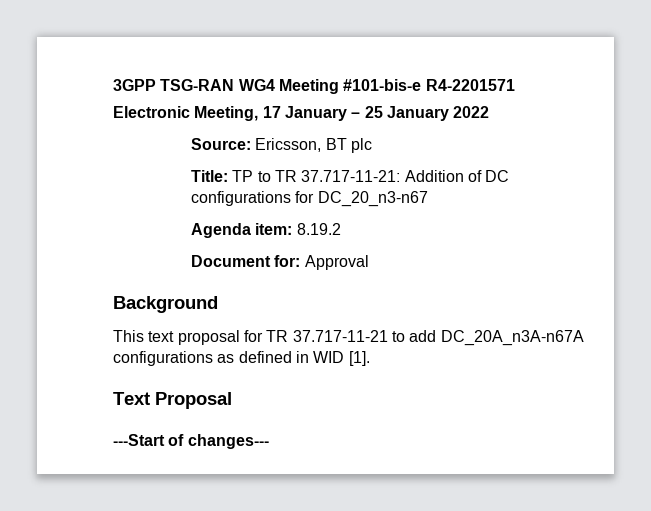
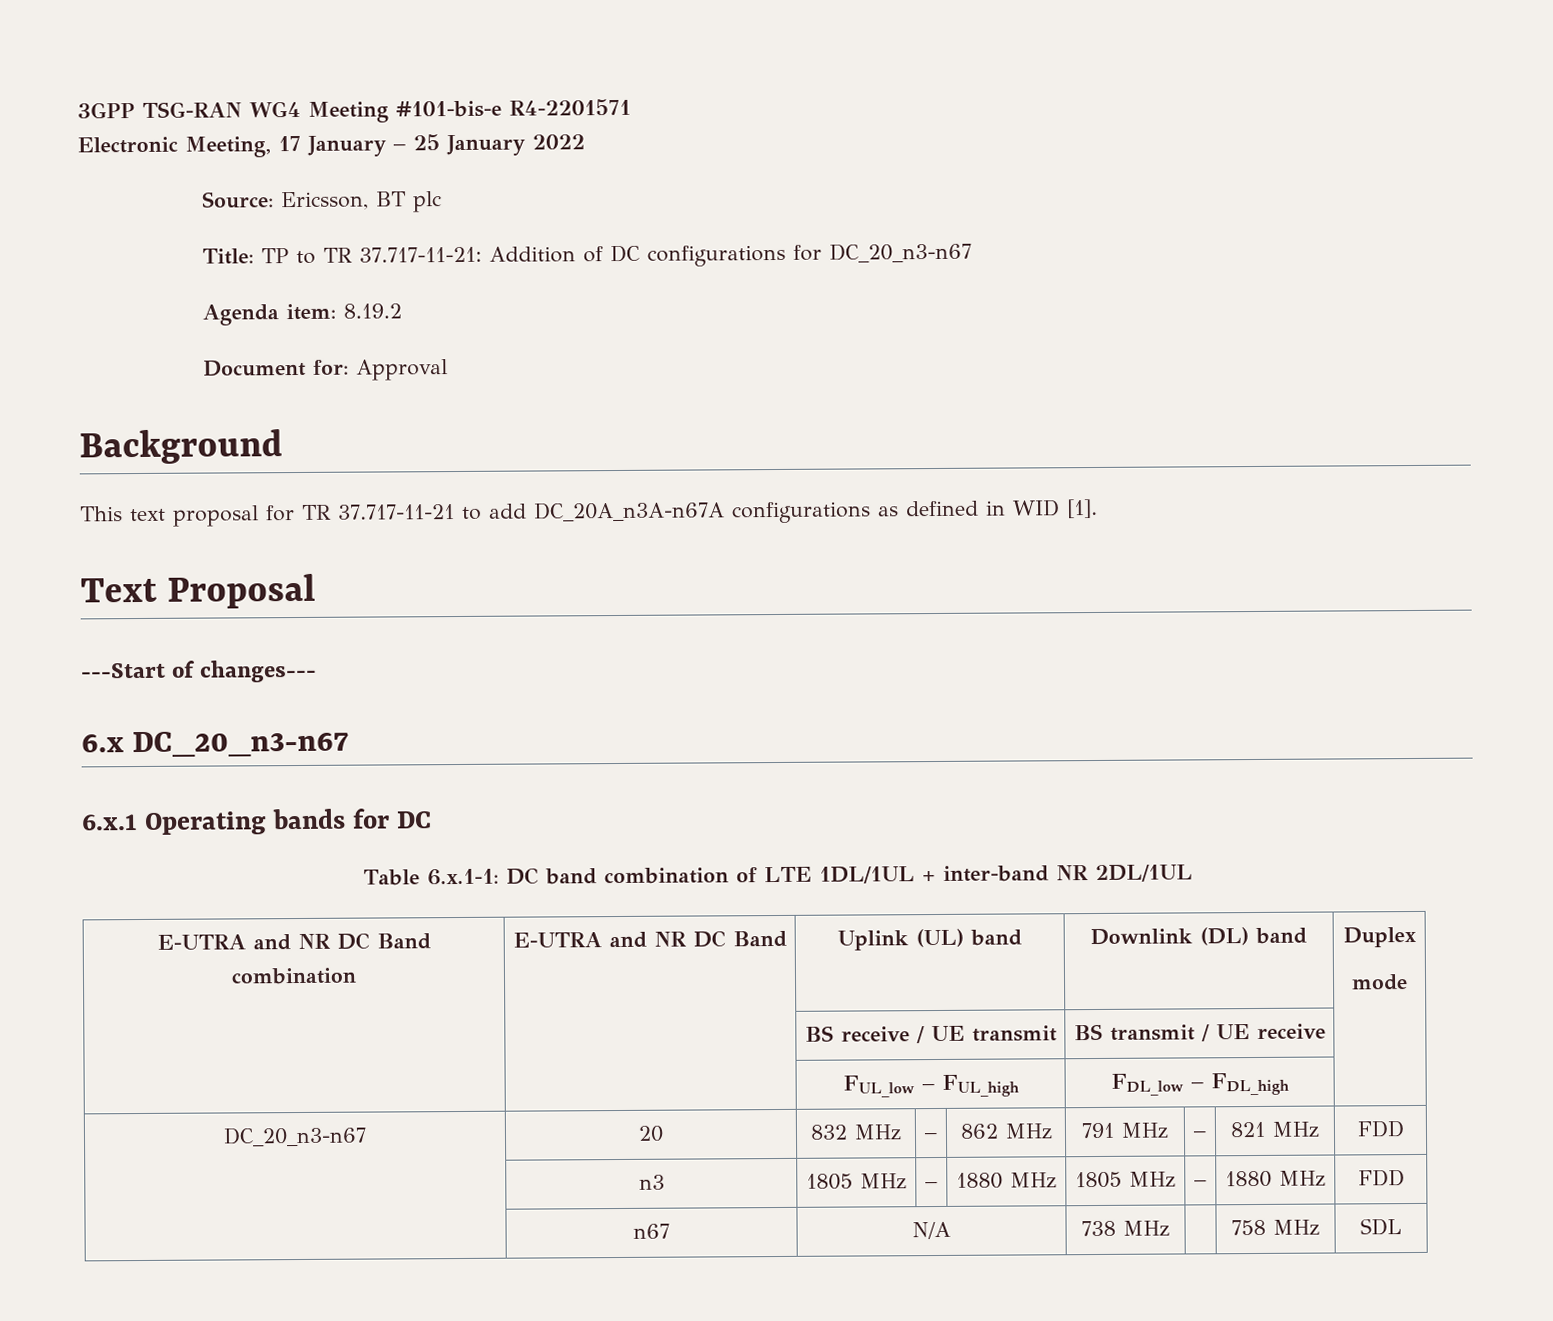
(269, 441) none -> [81,730,350,758] [81,808,433,835] [363,864,1193,886] [156,932,431,951] [231,967,357,985] [512,930,787,949] [837,928,1022,951] [1090,927,1307,946] [1342,926,1417,948] [1351,974,1408,991] [804,1025,1057,1044] [1073,1023,1326,1042] [842,1074,1020,1098] [1110,1072,1290,1096] [223,1126,367,1147] [638,1125,664,1142] [810,1124,902,1141] [924,1133,938,1140] [959,1123,1053,1140] [1081,1122,1169,1139] [1193,1131,1207,1138] [1230,1121,1320,1138] [1356,1120,1405,1138] [638,1174,665,1190] [806,1173,907,1190] [925,1182,938,1189] [956,1172,1057,1189] [1075,1171,1176,1189] [1194,1180,1207,1187] [1225,1170,1326,1188] [1357,1169,1405,1187] [633,1223,670,1239] [912,1221,951,1240] [1081,1220,1170,1237] [1231,1219,1320,1236] [1360,1218,1402,1236] // 6.x DC_20_n3-n67 // 6.x.1 Operating bands for DC // Table 6.x.1-1: DC band combination of LTE 1DL/1UL + inter-band NR 2DL/1UL // E-UTRA and NR DC Band combination | E-UTRA and NR DC Band | Uplink (UL) band | Downlink (DL) band | Duplex // mode // | | BS receive / UE transmit | BS transmit / UE receive | // | | FUL_low – FUL_high | FDL_low – FDL_high | // DC_20_n3-n67 | 20 | 832 MHz | – | 862 MHz | 791 MHz | – | 821 MHz | FDD // | n3 | 1805 MHz | – | 1880 MHz | 1805 MHz | – | 1880 MHz | FDD // | n67 | N/A | 738 MHz | | 758 MHz | SDL

